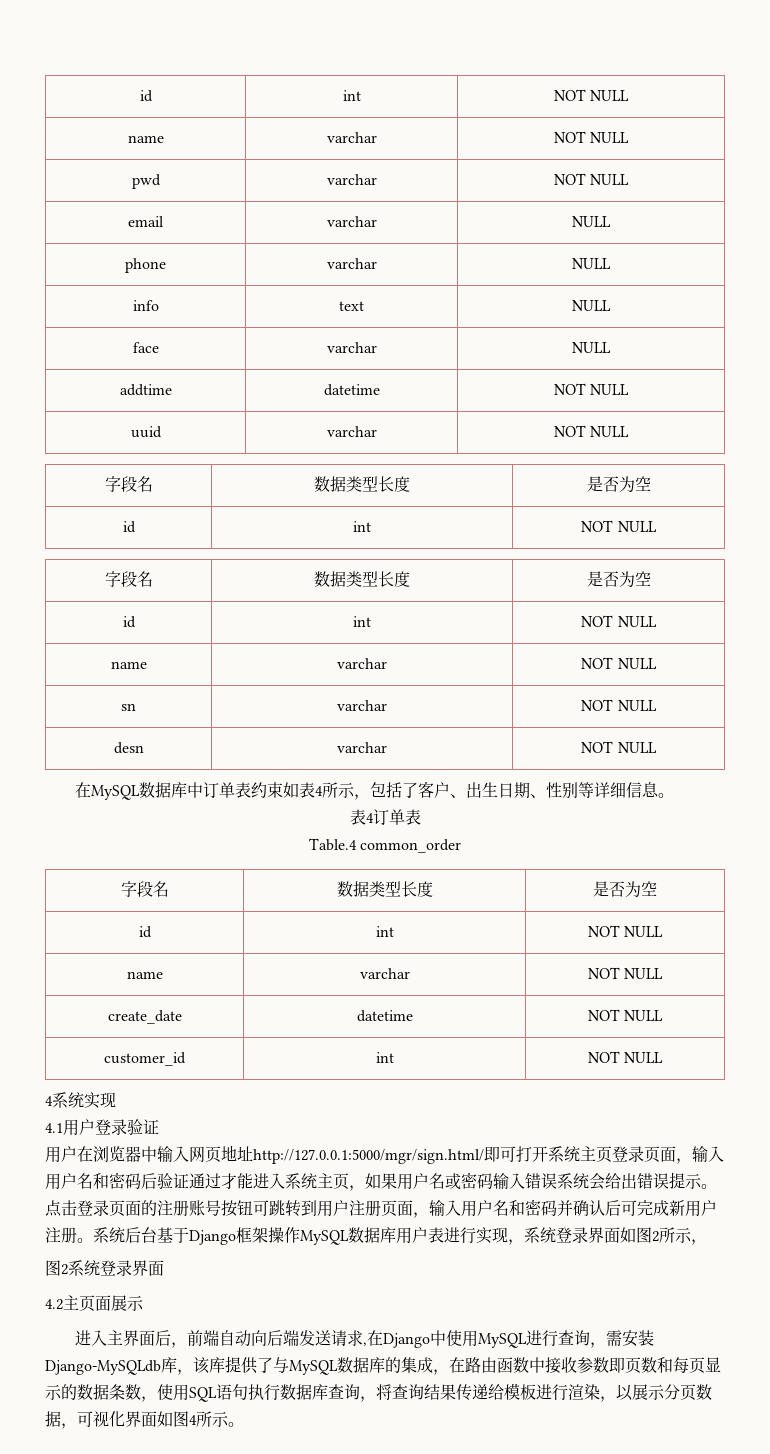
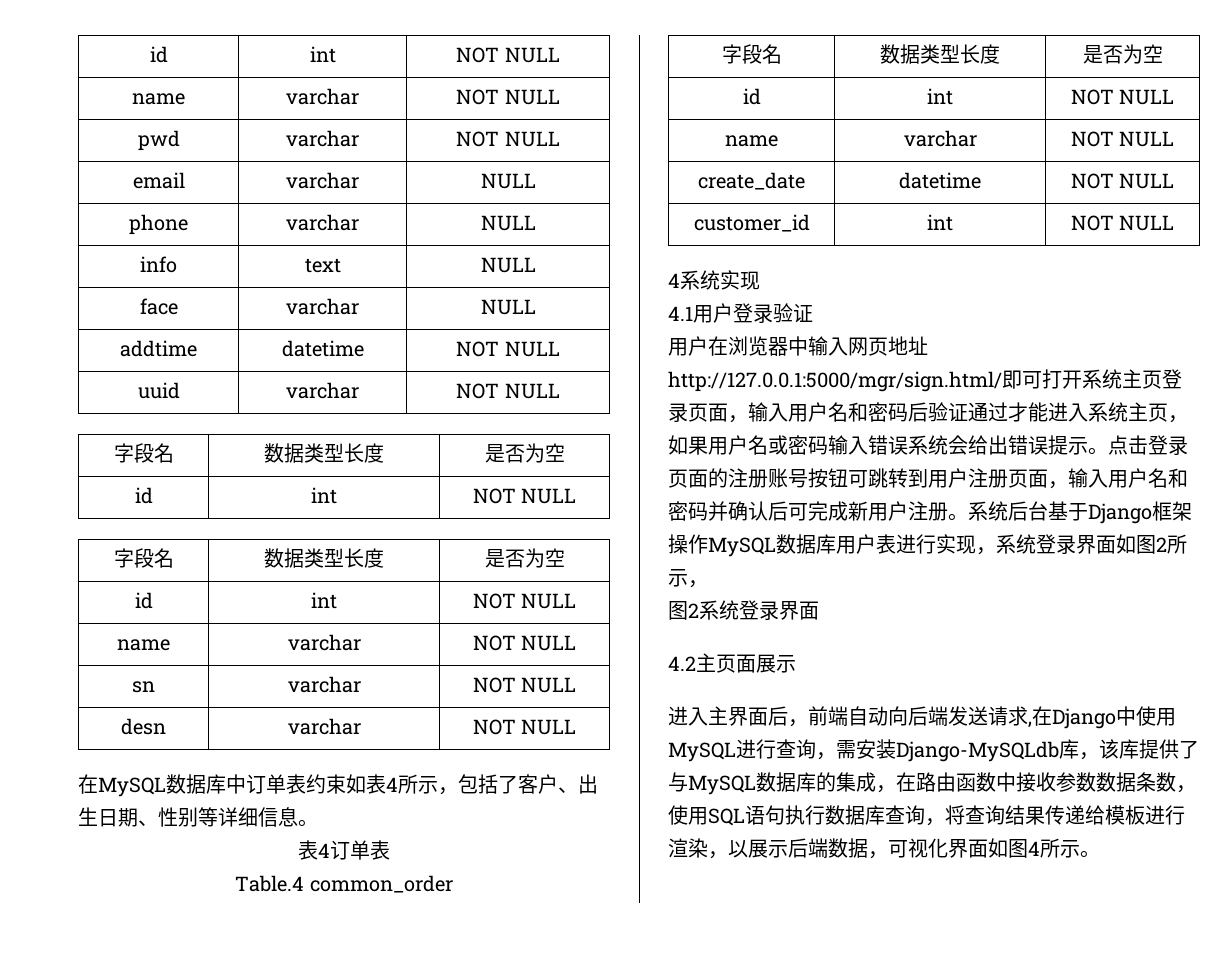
[609,1357,721,1374] [45,1384,77,1400] 即页数和每页显示的 -> (1096, 782) none
[664,1384,696,1401] 分页 -> [788,838,828,858] 后端

